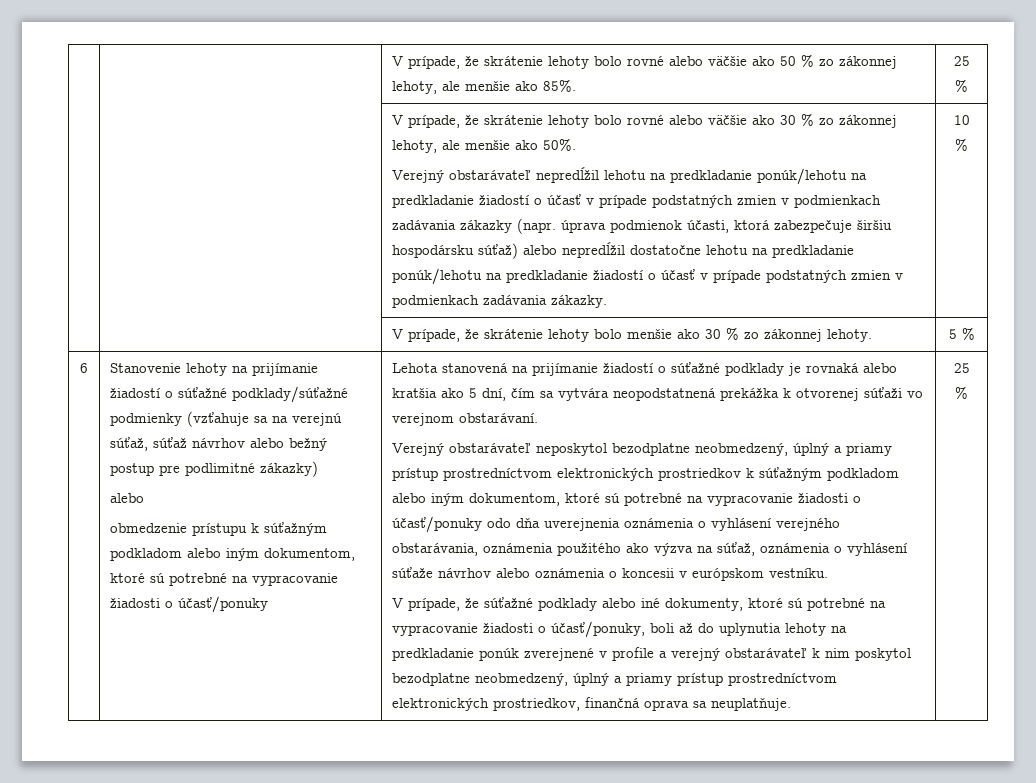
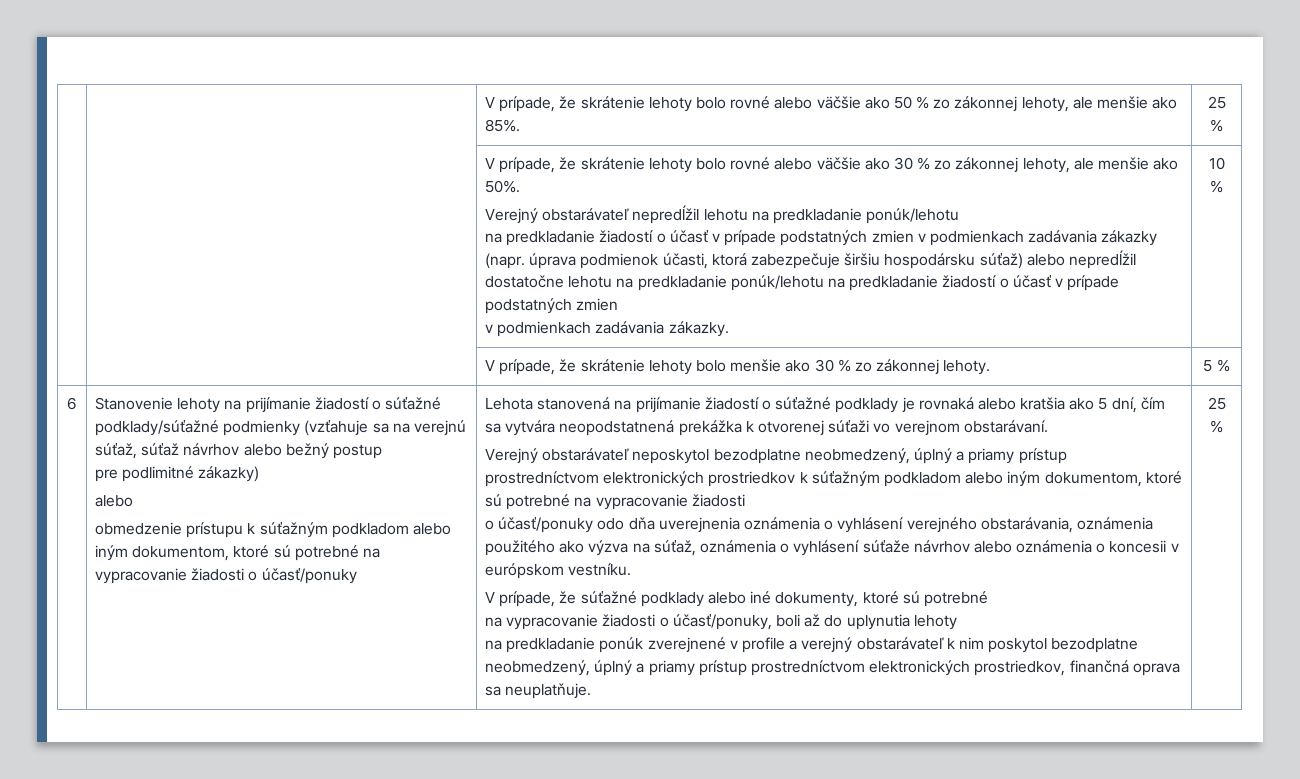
(848, 176) none -> (960, 216) //
(892, 275) none -> (619, 304) //
(155, 469) none -> (382, 451) //
(849, 498) none -> (745, 500) //
(866, 604) none -> (988, 599) //
(827, 629) none -> (957, 622) //

